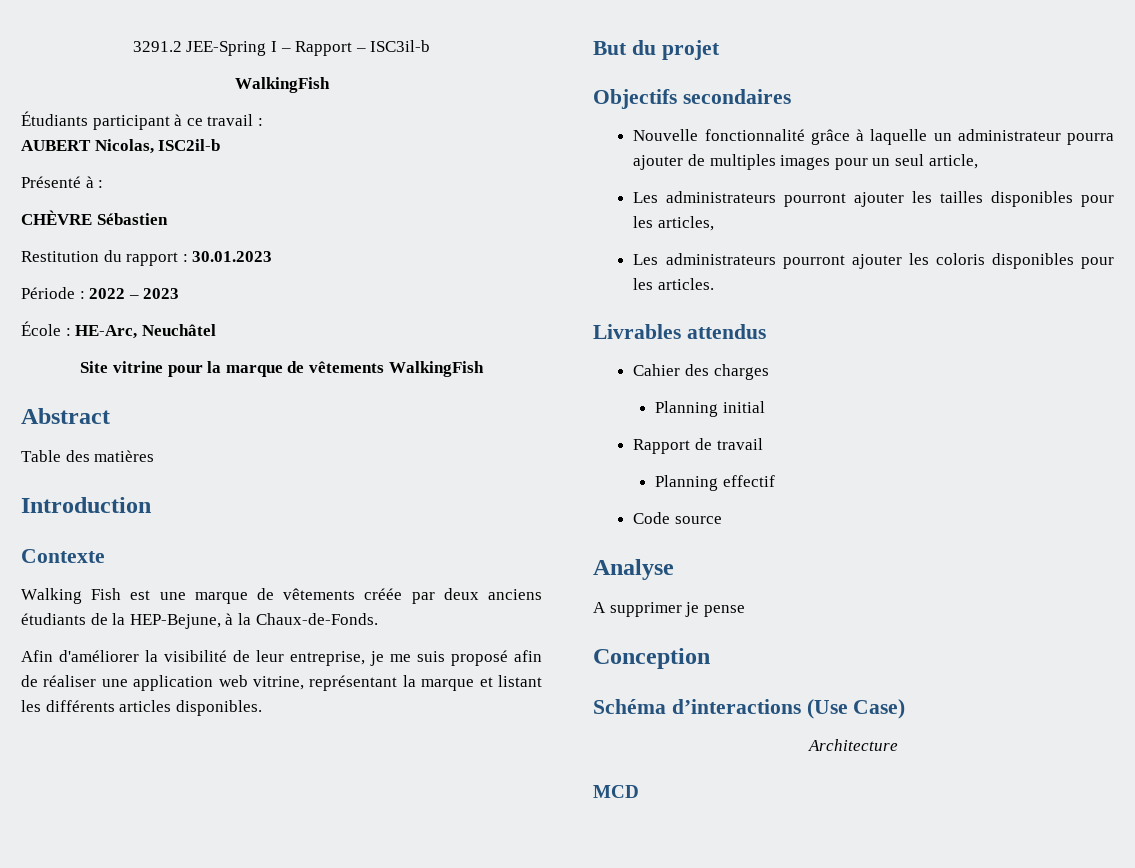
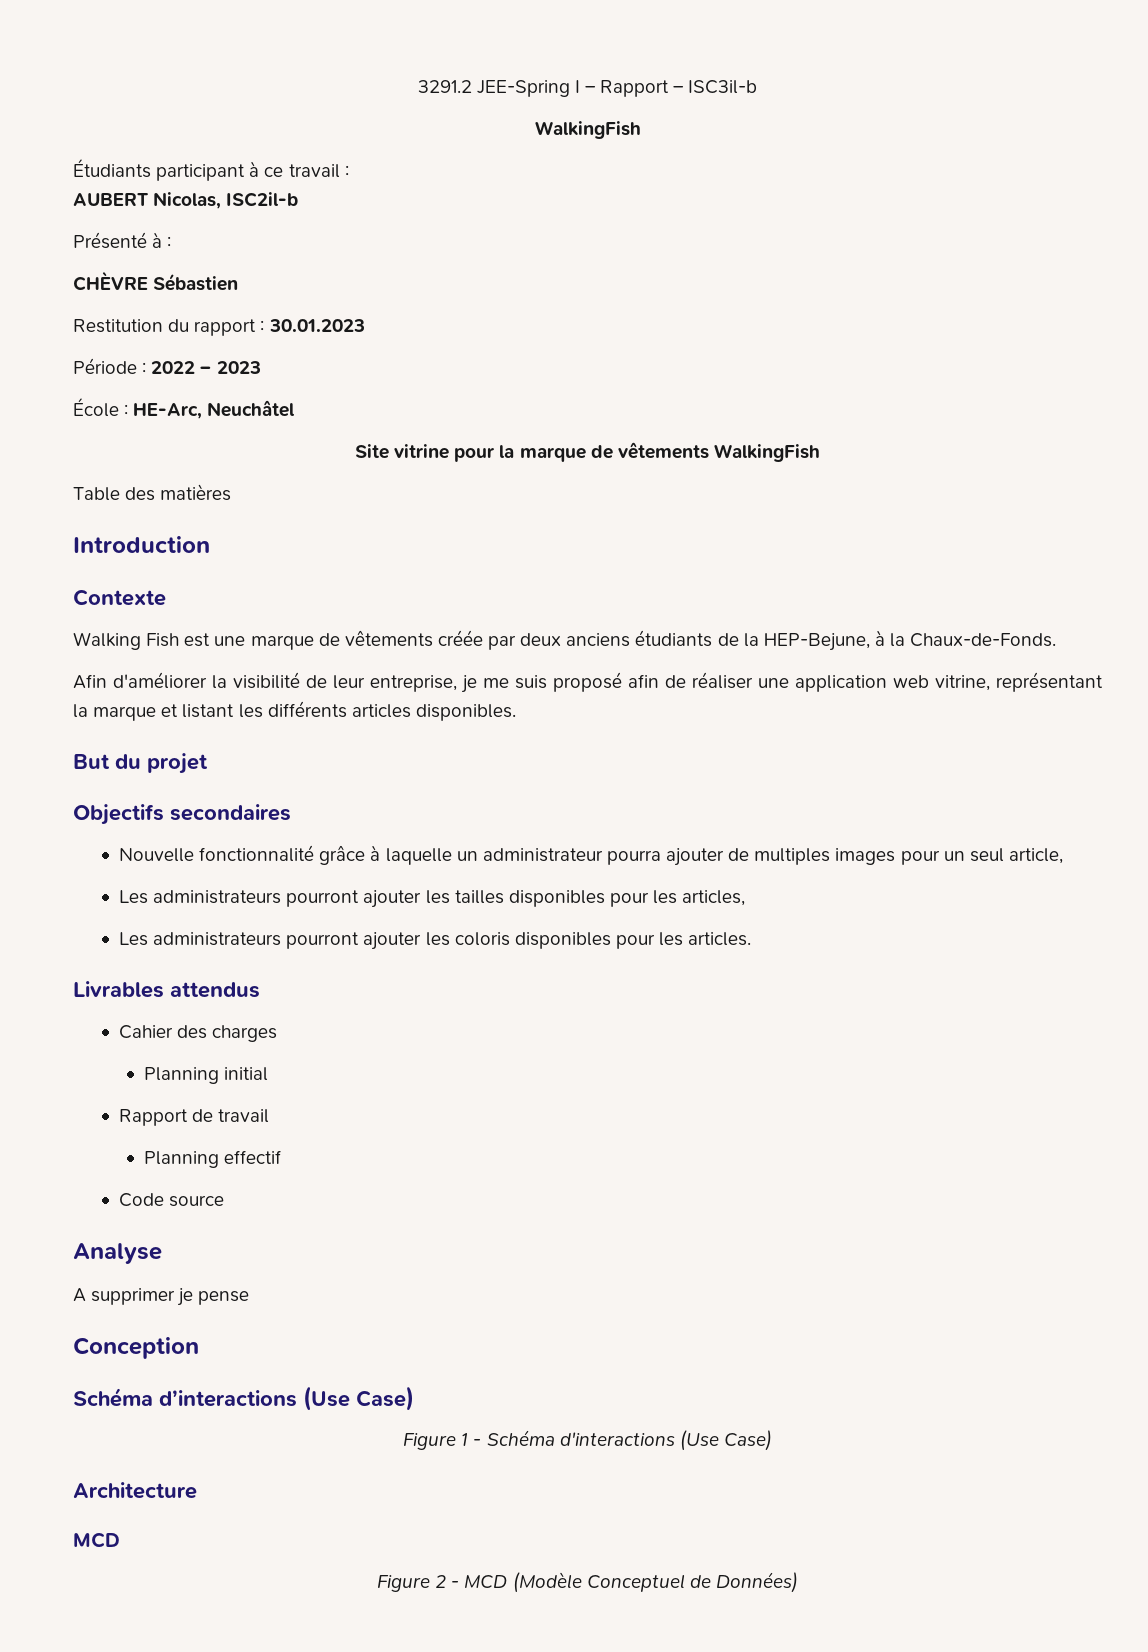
[21,408,110,424] // Abstract -> (820, 453) none
[808,739,898,751] [593,785,639,798] Architecture // MCD -> [403,1430,772,1451] [73,1482,197,1499] [73,1532,120,1548] [377,1572,798,1593] Figure 1 - Schéma d'interactions (Use Case) // Architecture // MCD // Figure 2 - MCD (Modèle Conceptuel de Données)

